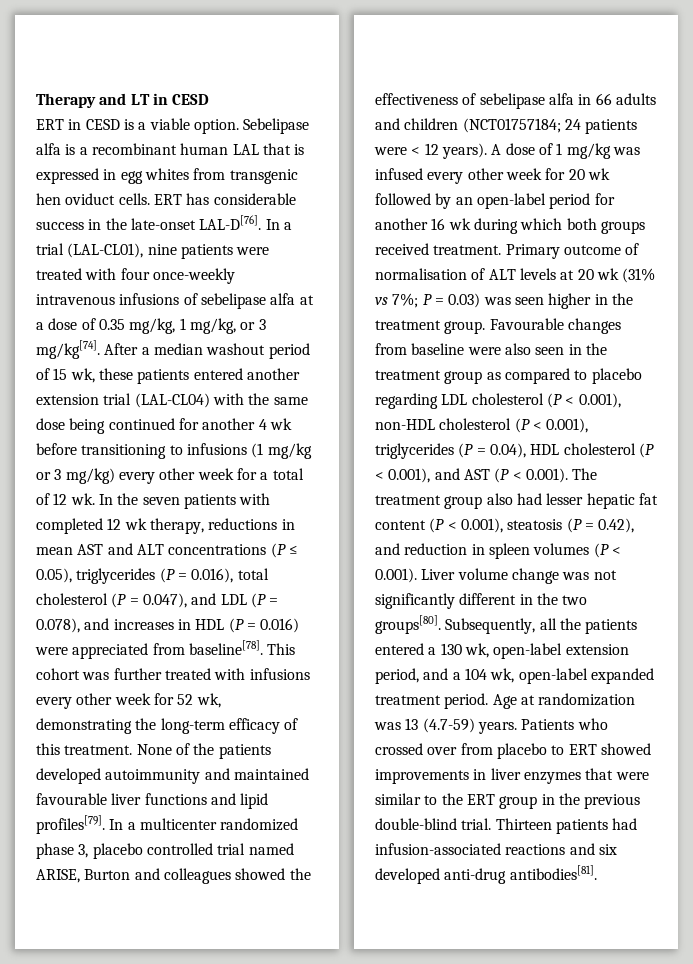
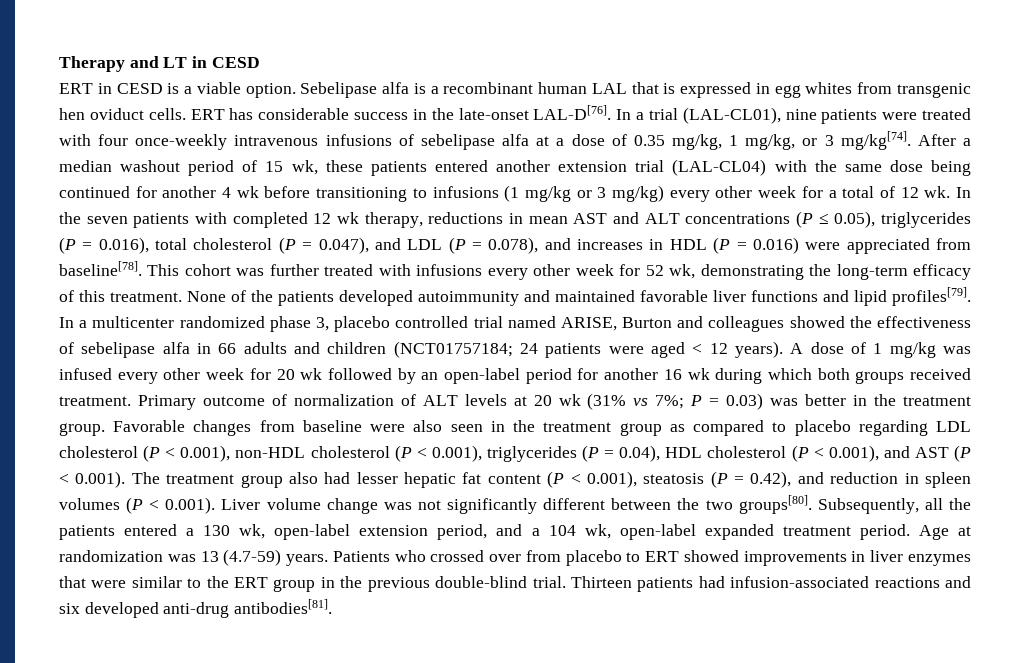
[36,793,107,805] favourable -> [640,290,708,302] favorable
(407, 151) none -> [651,342,685,358] aged
[375,268,467,280] normalisation -> [293,394,394,406] normalization
[514,293,592,309] seen higher -> [805,394,847,406] better
[489,318,564,330] Favourable -> [113,420,186,432] Favorable
[519,594,533,605] in -> [611,498,672,510] between

